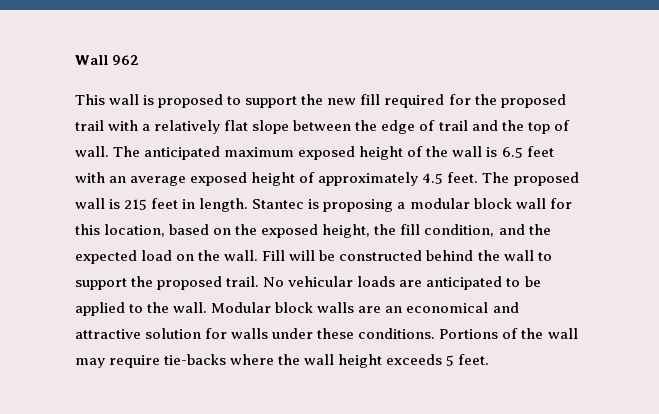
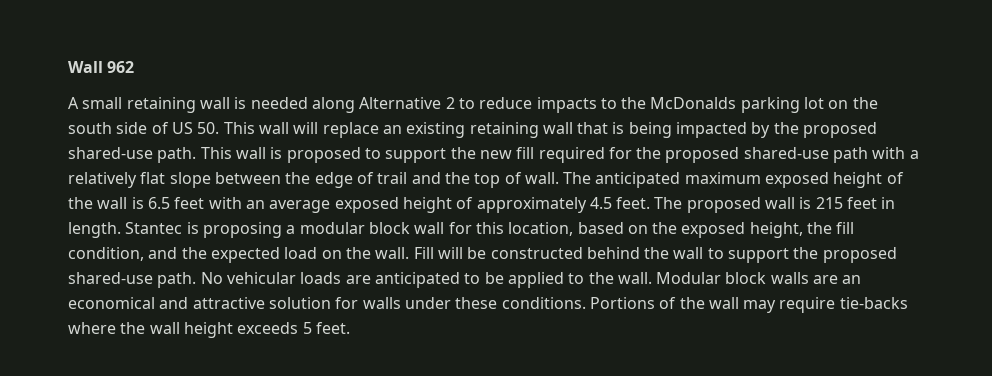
(140, 60) none -> [68,97,878,113] [68,122,878,138] [68,147,197,163] A small retaining wall is needed along Alternative 2 to reduce impacts to the McDonalds parking lot on the south side of US 50. This wall will replace an existing retaining wall that is being impacted by the proposed shared-use path.
[75,120,104,131] trail -> [743,147,869,163] shared-use path
[226,276,260,287] trail. -> [68,272,197,288] shared-use path.

